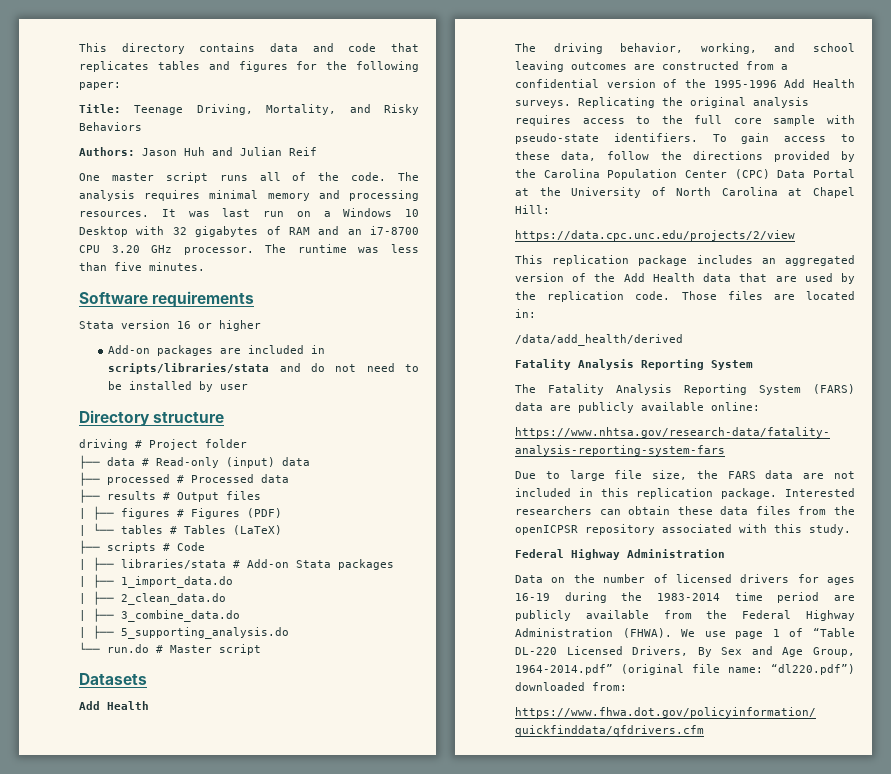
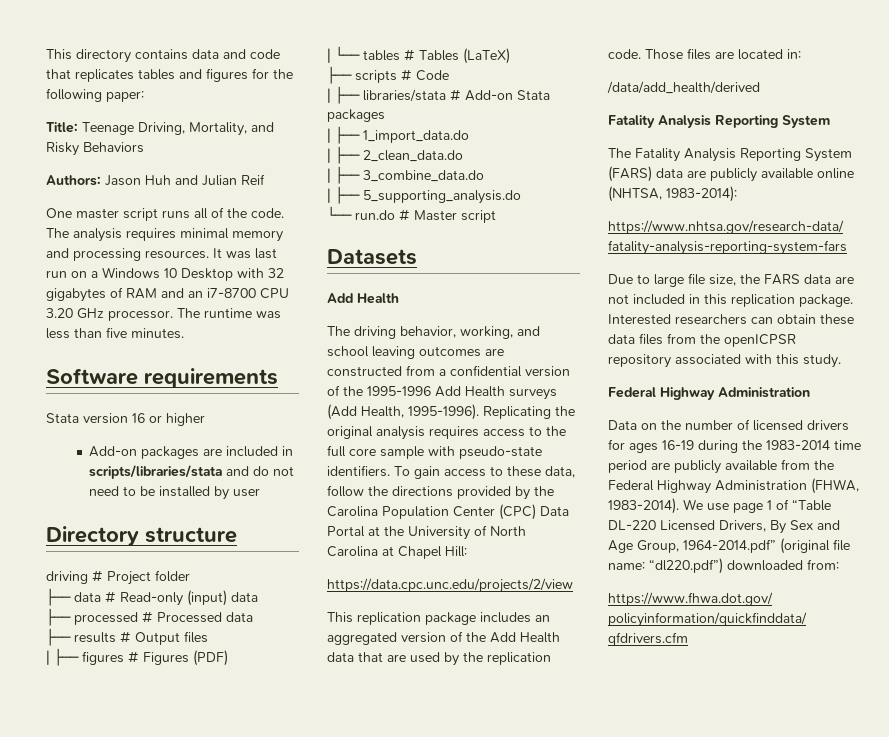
[515,100,571,108] surveys. -> [509,388,557,400] [327,404,479,420] surveys (Add Health, 1995-1996).
[711,402,760,411] online: -> [817,168,854,179] [608,186,737,202] online (NHTSA, 1983-2014):
[622,628,672,638] (FHWA). -> [811,478,859,494] [608,498,679,514] (FHWA, 1983-2014).

